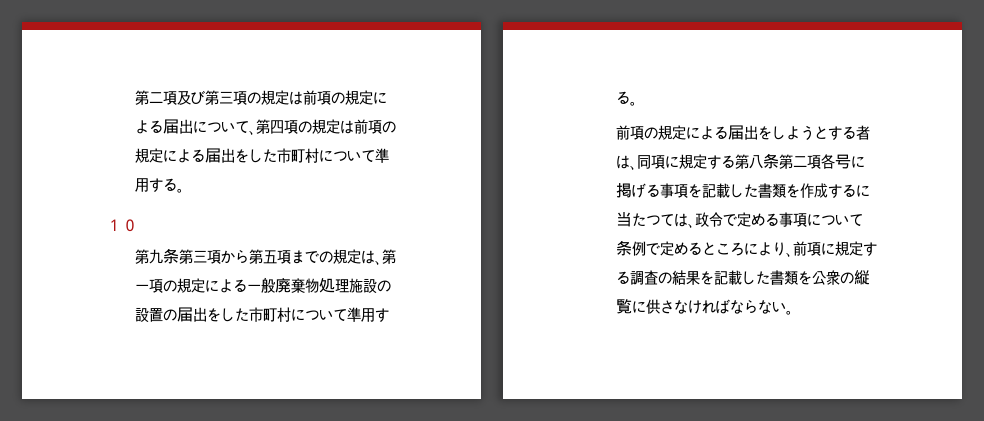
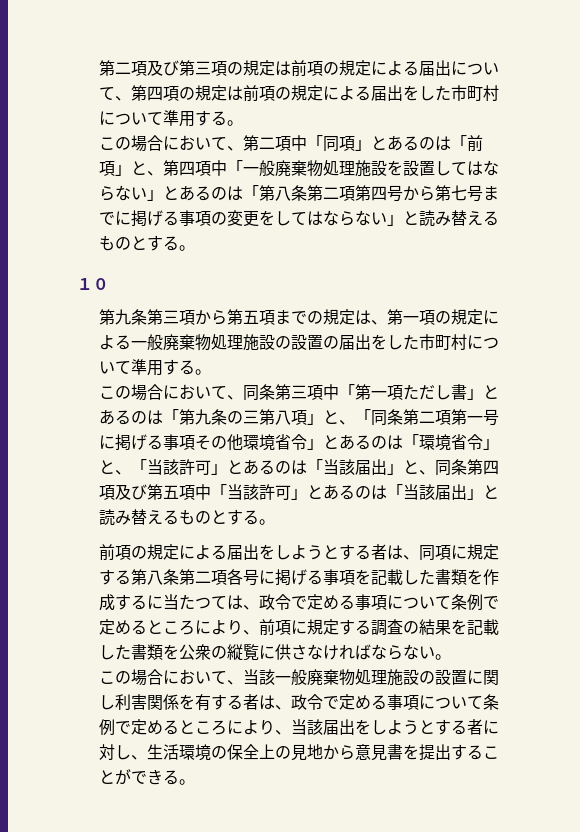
(184, 190) none -> [98,135,483,152] [98,160,499,177] [98,185,499,202] [98,210,499,227] [98,235,195,251] // この場合において、第二項中「同項」とあるのは「前項」と、第四項中「一般廃棄物処理施設を設置してはならない」とあるのは「第八条第二項第四号から第七号までに掲げる事項の変更をしてはならない」と読み替えるものとする。
(637, 103) none -> [98,384,499,401] [98,409,499,426] [98,434,499,451] [98,459,499,476] [98,484,499,500] [98,509,275,525] // この場合において、同条第三項中「第一項ただし書」とあるのは「第九条の三第八項」と、「同条第二項第一号に掲げる事項その他環境省令」とあるのは「環境省令」と、「当該許可」とあるのは「当該届出」と、同条第四項及び第五項中「当該許可」とあるのは「当該届出」と読み替えるものとする。
(793, 312) none -> [98,669,499,686] [98,694,499,711] [98,719,499,736] [98,744,499,761] [98,769,195,785] // この場合において、当該一般廃棄物処理施設の設置に関し利害関係を有する者は、政令で定める事項について条例で定めるところにより、当該届出をしようとする者に対し、生活環境の保全上の見地から意見書を提出することができる。

